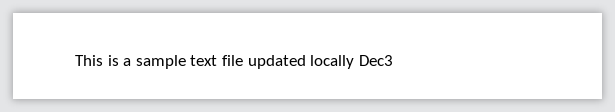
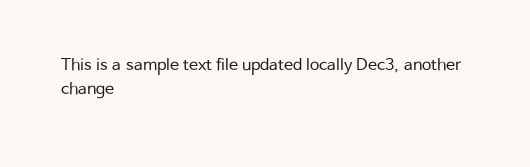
[358,55,393,66] Dec3 -> [356,58,462,73] [61,82,114,99] Dec3, another change

